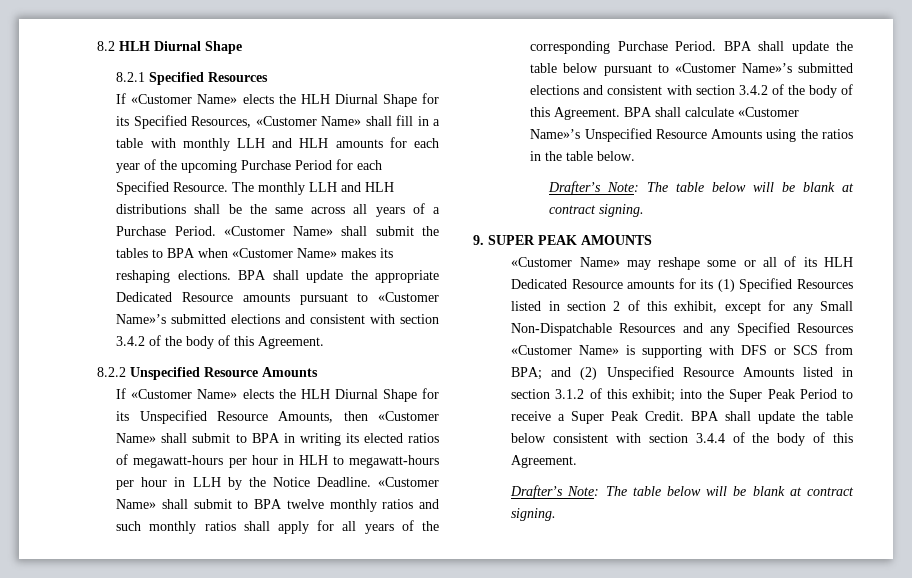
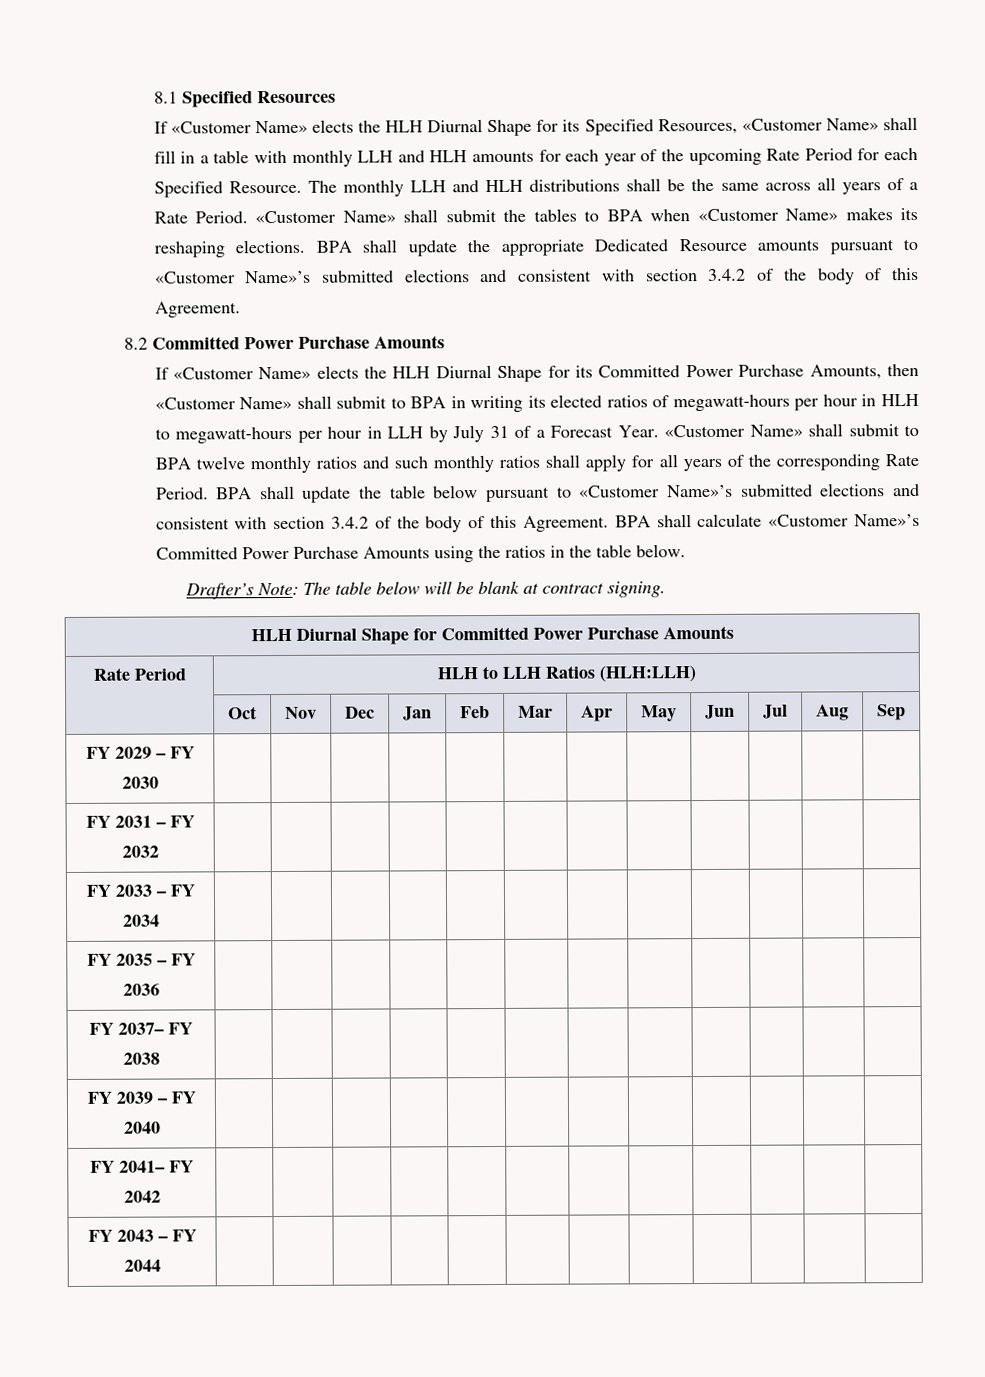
[97,41,243,54] [116,72,146,82] 8.2 HLH Diurnal Shape // 8.2.1 -> [153,91,178,104] 8.1
[241,160,292,170] Purchase -> [766,148,801,161] Rate
[116,226,167,236] Purchase -> [153,211,188,224] Rate
[97,367,259,380] 8.2.2 Unspecified Resource -> [124,336,371,350] 8.2 Committed Power Purchase
[139,410,268,424] Unspecified Resource -> [598,364,805,378] Committed Power Purchase
[248,477,371,487] the Notice Deadline. -> [452,425,659,443] July 31 of a Forecast Year.
[617,41,668,51] Purchase -> [884,453,919,467] Rate
[584,128,707,142] Unspecified Resource -> [155,546,359,560] Committed Power Purchase
[473,235,652,245] [511,256,853,270] [511,278,853,292] [511,300,853,314] [511,322,853,336] [511,344,853,358] [511,366,853,380] [511,388,853,402] [511,411,853,424] [511,432,853,446] [511,455,578,468] [510,485,854,499] [511,508,557,521] // 9. SUPER PEAK AMOUNTS // «Customer Name» may reshape some or all of its HLH Dedicated Resource amounts for its (1) Specified Resources listed in section 2 of this exhibit, except for any Small Non-Dispatchable Resources and any Specified Resources «Customer Name» is supporting with DFS or SCS from BPA; and (2) Unspecified Resource Amounts listed in section 3.1.2 of this exhibit; into the Super Peak Period to receive a Super Peak Credit. BPA shall update the table below consistent with section 3.4.4 of the body of this Agreement. // Drafter’s Note: The table below will be blank at contract signing. -> [250,625,734,645] [92,667,186,681] [436,665,696,683] [228,706,257,720] [285,706,317,719] [345,706,375,719] [403,706,432,721] [460,706,490,719] [518,705,553,718] [581,705,613,722] [641,705,677,722] [705,704,735,719] [763,704,788,719] [816,704,849,721] [877,704,906,721] [85,746,195,759] [121,776,159,789] [85,815,195,828] [121,845,159,858] [85,884,195,897] [122,914,160,927] [86,953,196,966] [122,983,160,996] [89,1022,193,1035] [122,1052,160,1065] [86,1091,196,1104] [123,1121,161,1134] [90,1160,194,1173] [123,1190,161,1203] [87,1229,197,1242] [123,1259,161,1272] // HLH Diurnal Shape for Committed Power Purchase Amounts // Rate Period | HLH to LLH Ratios (HLH:LLH) // | Oct | Nov | Dec | Jan | Feb | Mar | Apr | May | Jun | Jul | Aug | Sep // FY 2029 – FY 2030 | | | | | | | | | | | | // FY 2031 – FY 2032 | | | | | | | | | | | | // FY 2033 – FY 2034 | | | | | | | | | | | | // FY 2035 – FY 2036 | | | | | | | | | | | | // FY 2037– FY 2038 | | | | | | | | | | | | // FY 2039 – FY 2040 | | | | | | | | | | | | // FY 2041– FY 2042 | | | | | | | | | | | | // FY 2043 – FY 2044 | | | | | | | | | | | |

